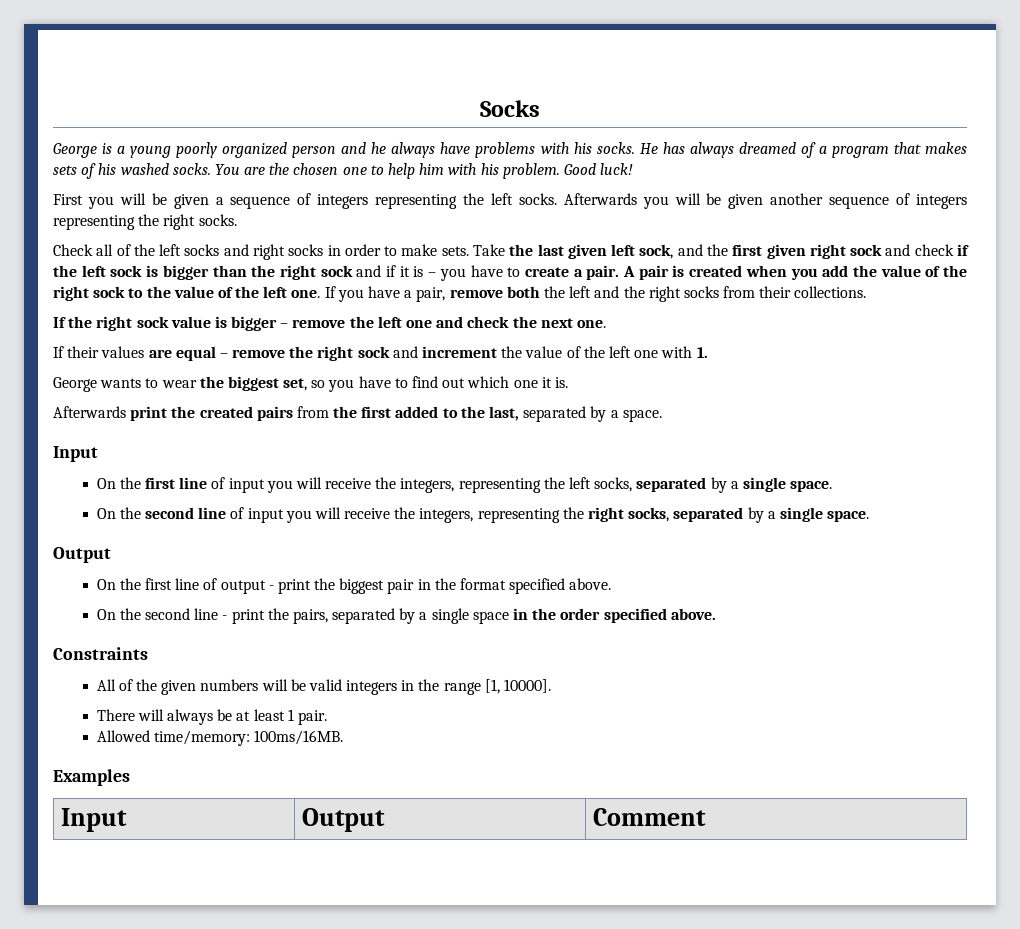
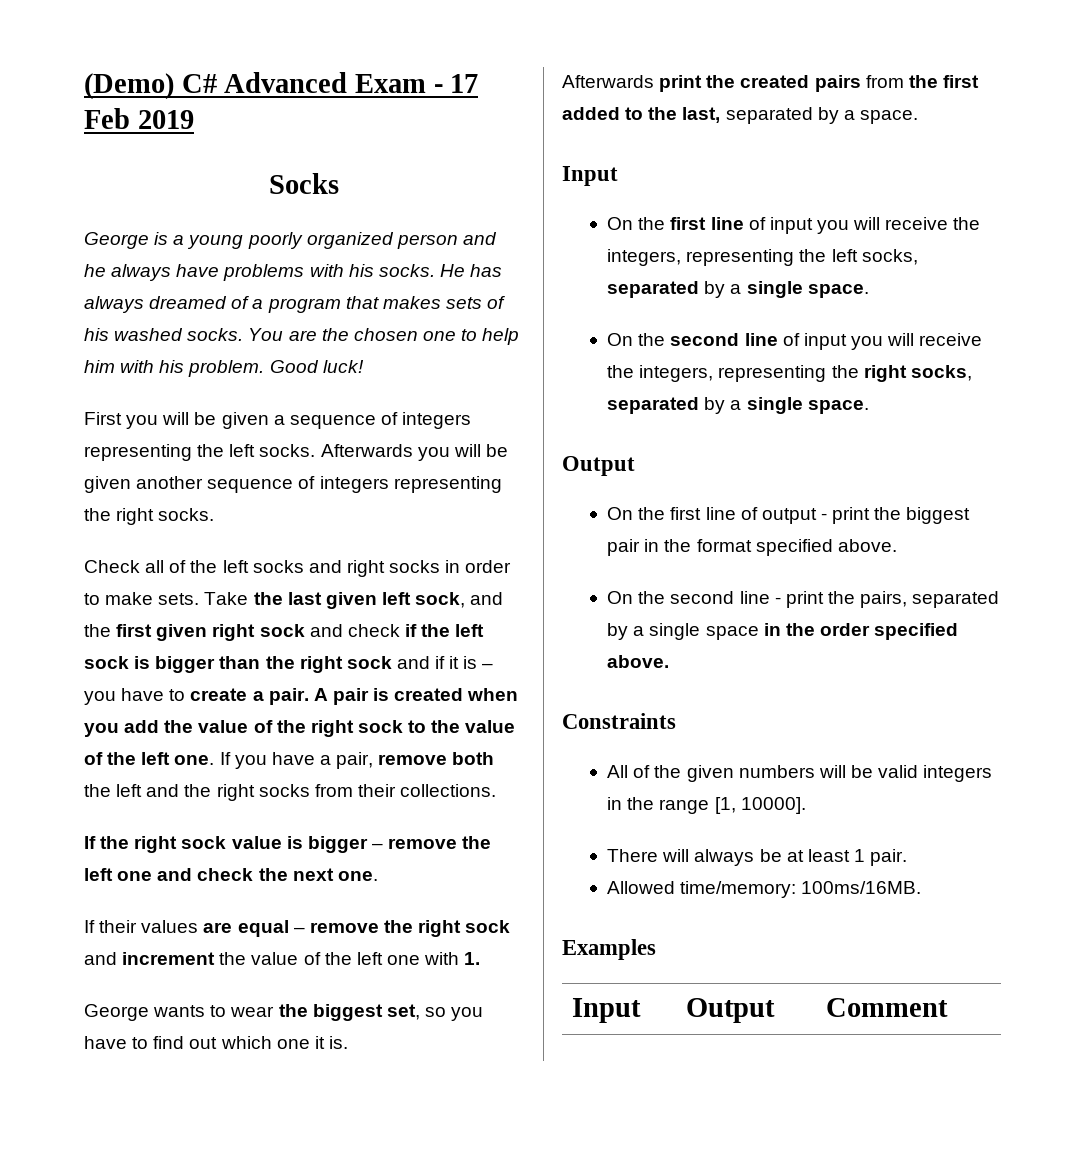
(480, 108) none -> [84,72,479,100] [84,108,194,129] (Demo) C# Advanced Exam - 17 Feb 2019 //

